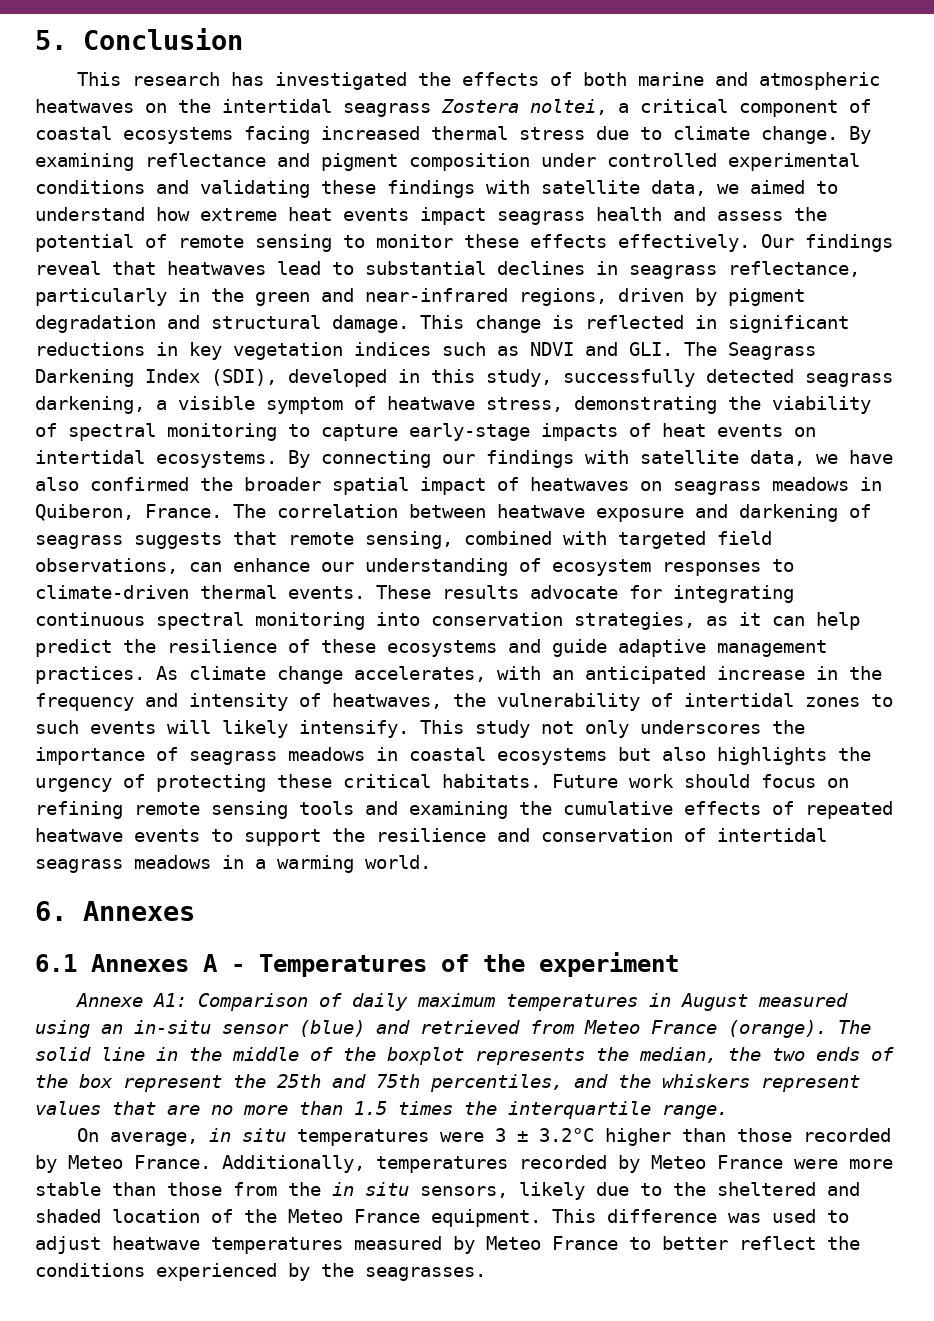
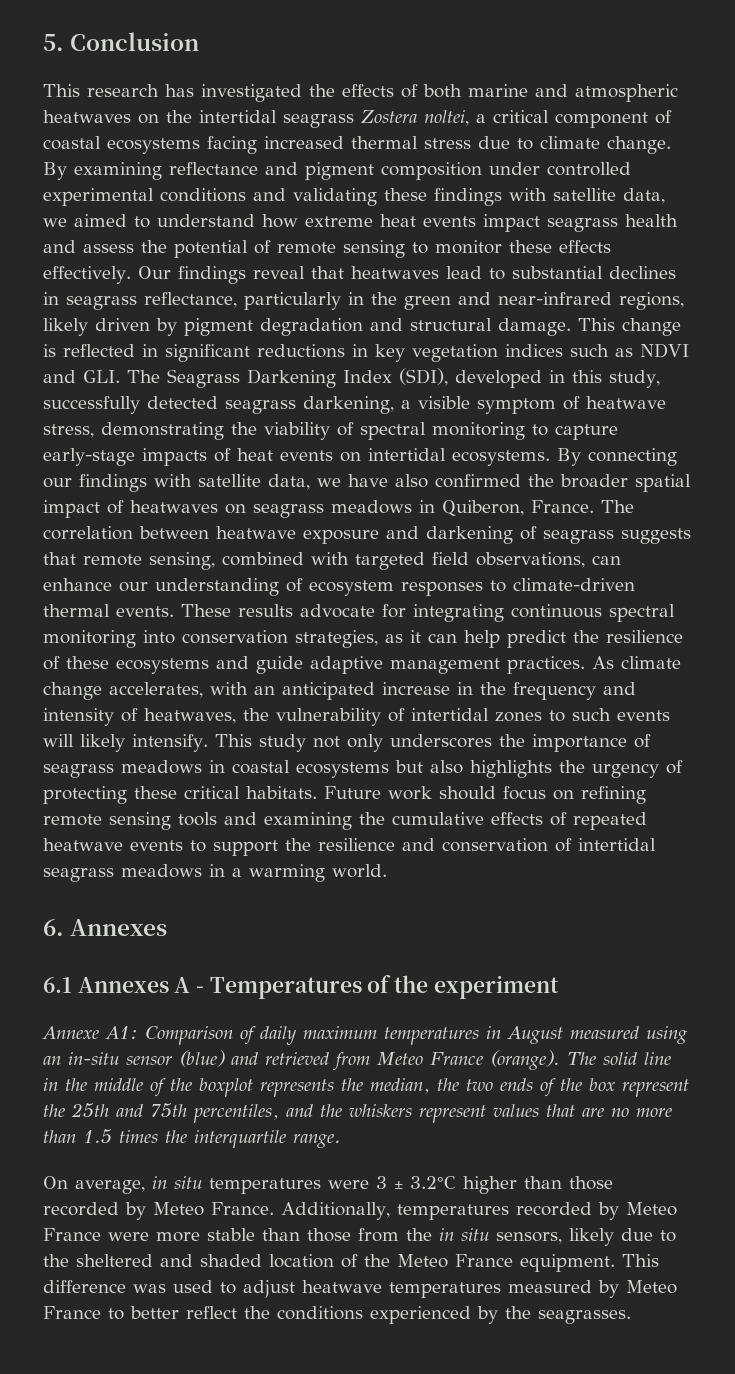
(607, 297) none -> [43,318,88,336] likely

